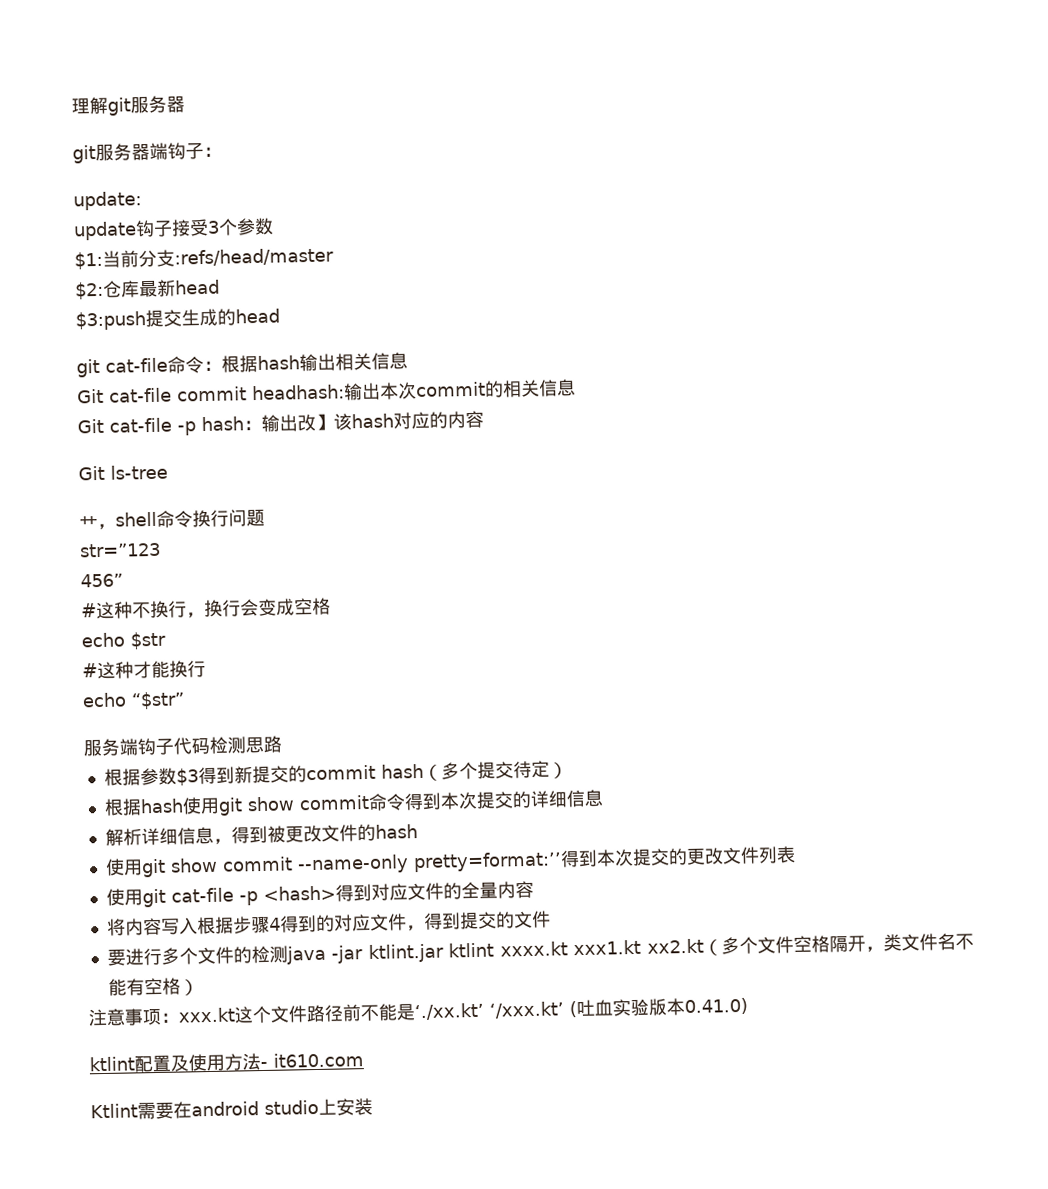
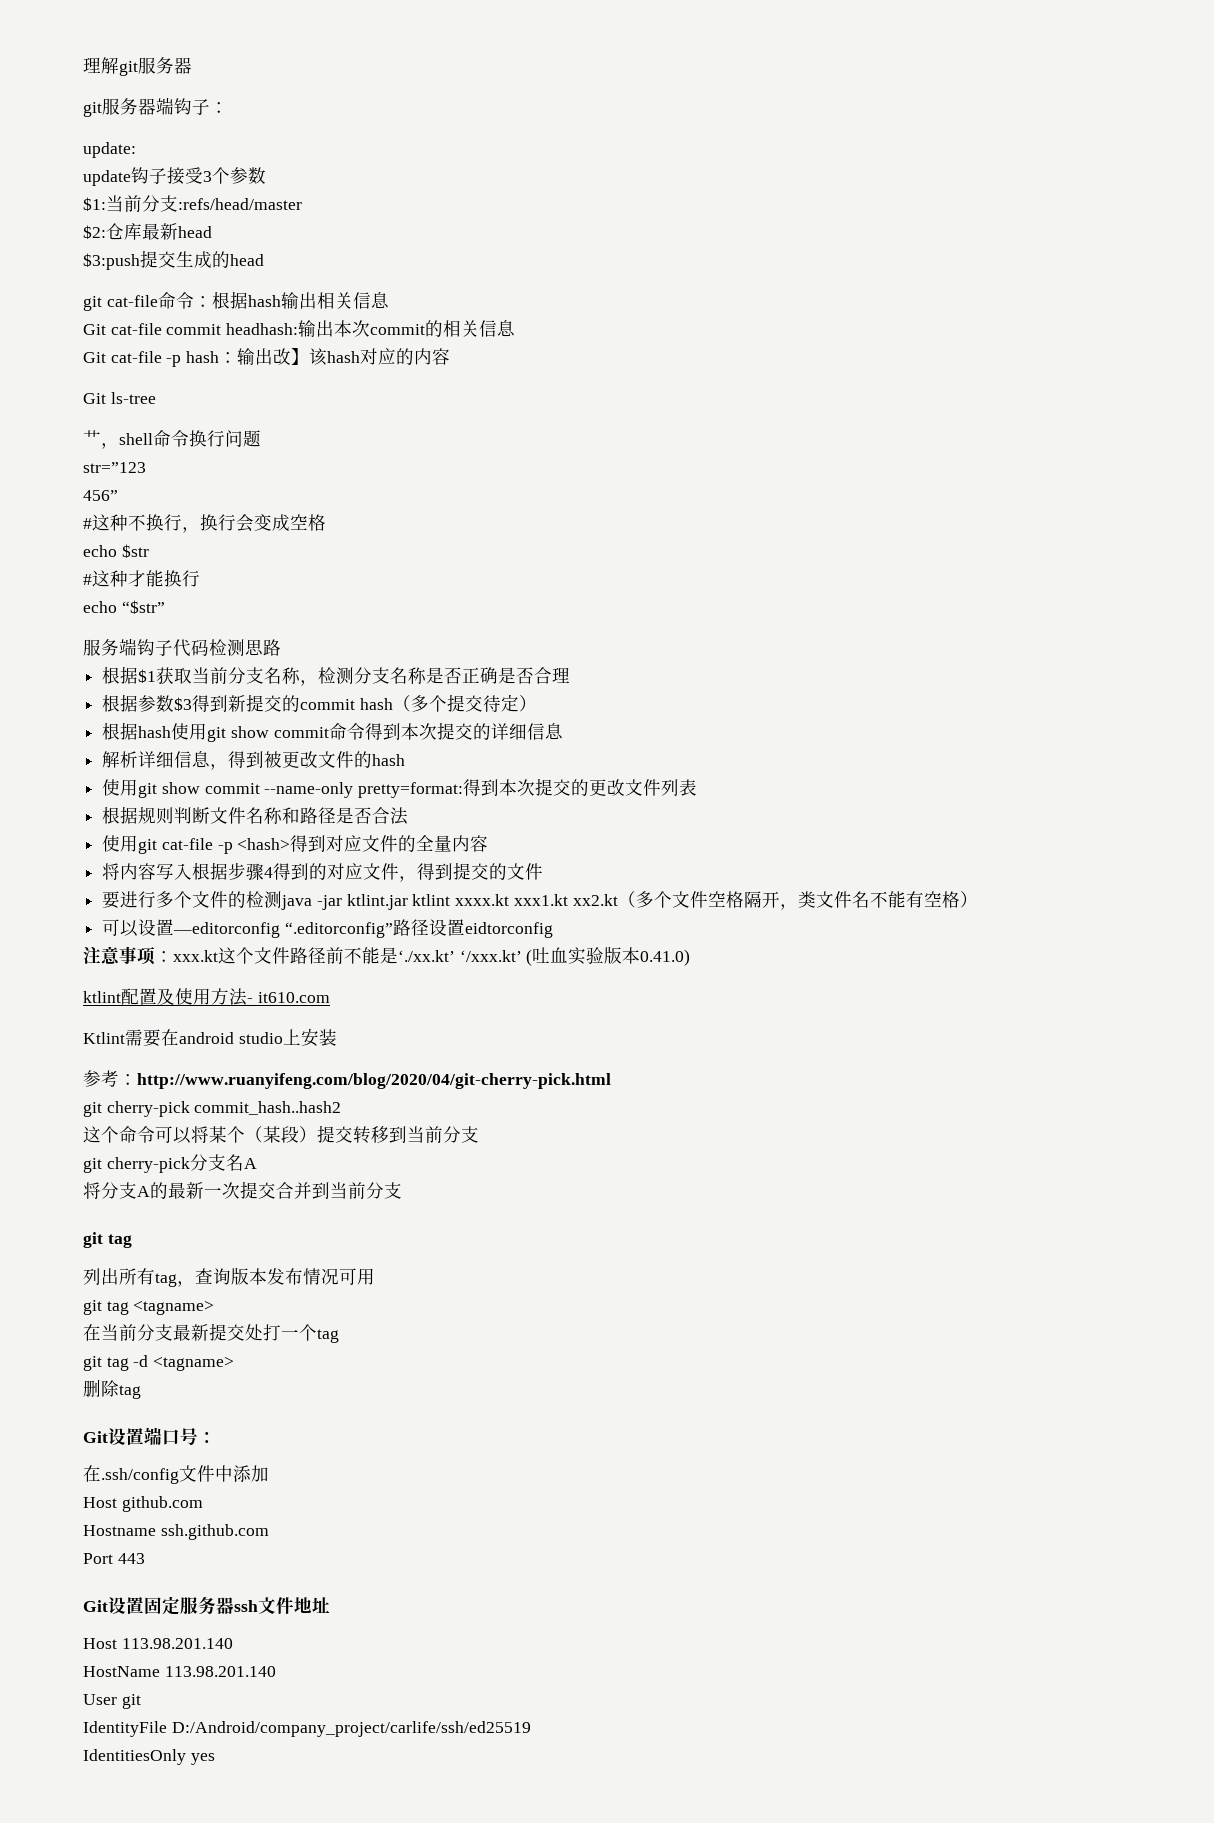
(282, 744) none -> [102,666,571,686] // 根据$1获取当前分支名称，检测分支名称是否正确是否合理
[412,851,562,873] pretty=format:’’ -> [358,782,464,798] pretty=format:
(796, 854) none -> [102,806,409,825] // 根据规则判断文件名称和路径是否合法
(199, 987) none -> [102,919,553,938] // 可以设置—editorconfig “.editorconfig”路径设置eidtorconfig
(373, 1106) none -> [83,1070,611,1089] [83,1101,342,1117] [83,1125,479,1144] [83,1154,257,1173] [83,1181,402,1199] [83,1232,132,1248] [83,1267,375,1287] [83,1300,215,1315] [83,1323,339,1343] [83,1355,235,1371] [83,1379,141,1399] [83,1427,216,1445] [83,1465,269,1484] [83,1496,203,1512] [83,1524,269,1540] [83,1553,145,1564] [83,1596,330,1615] [83,1638,233,1649] [83,1666,276,1677] [83,1694,141,1709] [83,1721,531,1737] [83,1749,215,1765] // 参考：http://www.ruanyifeng.com/blog/2020/04/git-cherry-pick.html // git cherry-pick commit_hash..hash2 // 这个命令可以将某个（某段）提交转移到当前分支 // git cherry-pick分支名A // 将分支A的最新一次提交合并到当前分支 // git tag // 列出所有tag，查询版本发布情况可用 // git tag <tagname> // 在当前分支最新提交处打一个tag // git tag -d <tagname> // 删除tag // Git设置端口号： // 在.ssh/config文件中添加 // Host github.com // Hostname ssh.github.com // Port 443 // Git设置固定服务器ssh文件地址 // Host 113.98.201.140 // HostName 113.98.201.140 // User git // IdentityFile D:/Android/company_project/carlife/ssh/ed25519 // IdentitiesOnly yes

